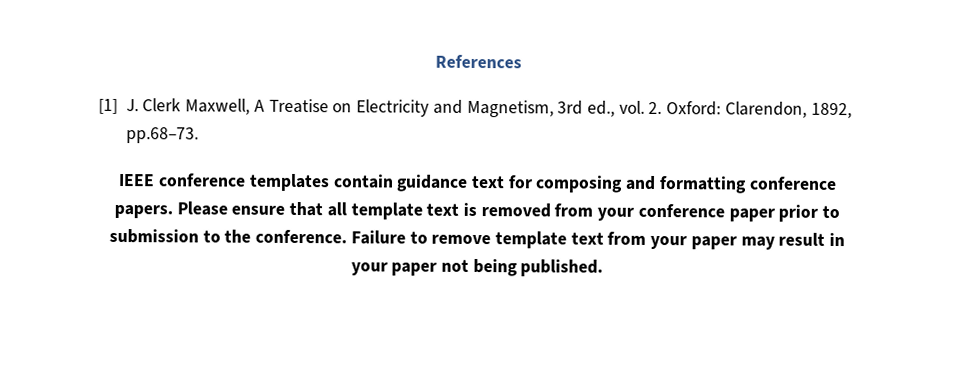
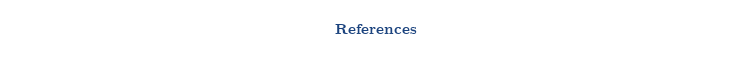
[98,98,852,119] [125,127,199,144] [118,173,837,194] [113,201,841,222] [108,228,846,250] [350,258,604,277] // [1] J. Clerk Maxwell, A Treatise on Electricity and Magnetism, 3rd ed., vol. 2. Oxford: Clarendon, 1892, pp.68–73. // IEEE conference templates contain guidance text for composing and formatting conference papers. Please ensure that all template text is removed from your conference paper prior to submission to the conference. Failure to remove template text from your paper may result in your paper not being published. -> (417, 29) none

